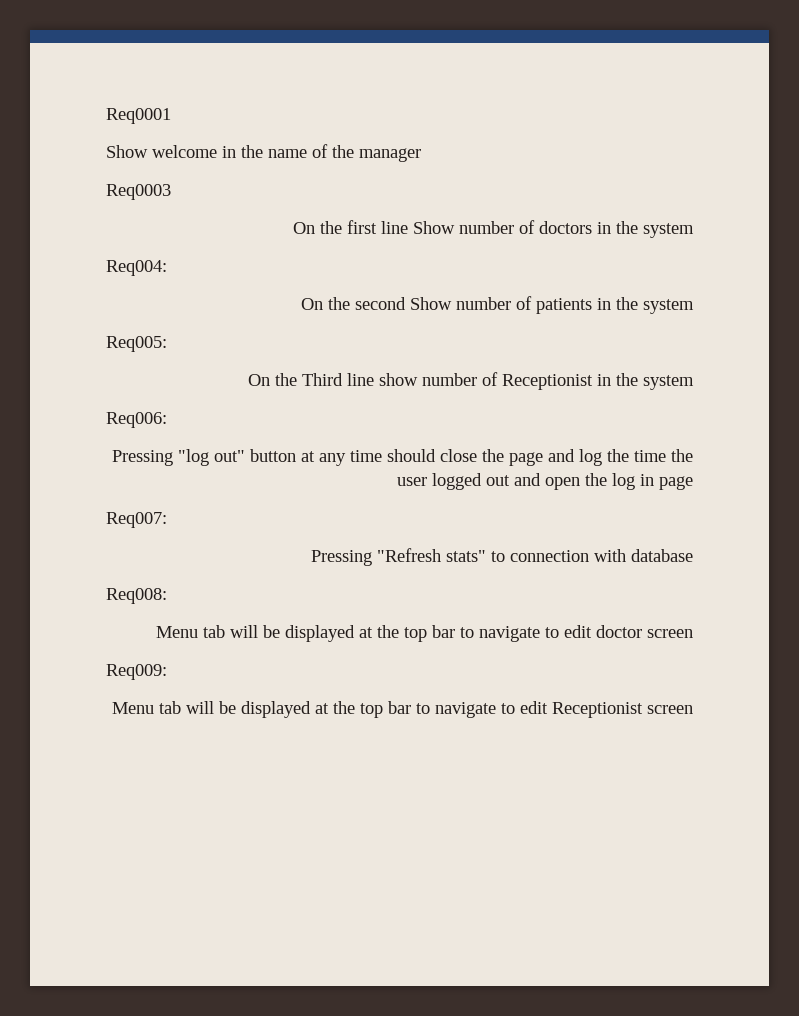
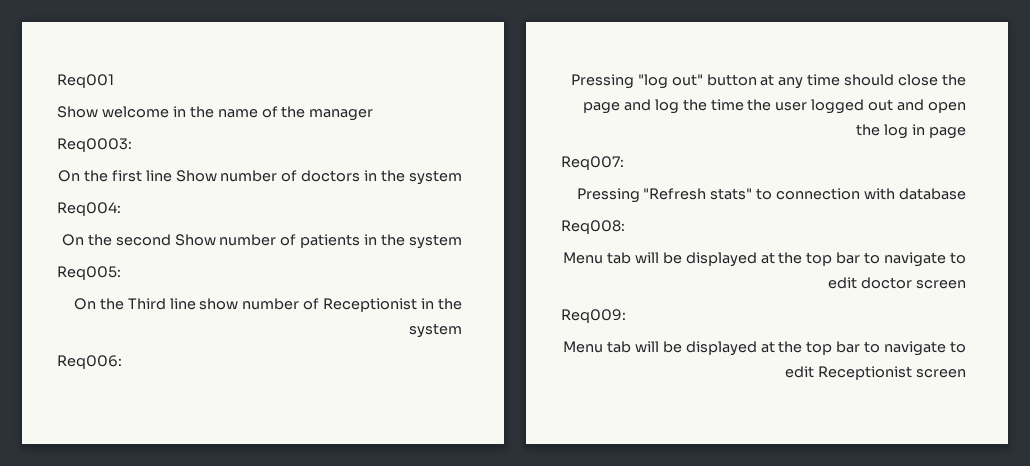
[106,108,171,124] Req0001 -> [57,74,114,88] Req001
[106,184,171,200] Req0003 -> [57,138,132,152] Req0003:

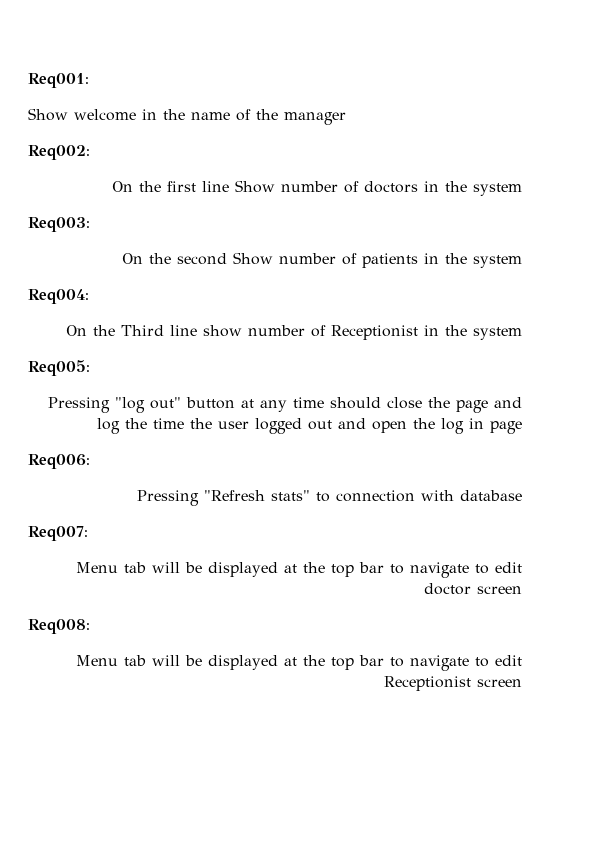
[57,74,114,88] Req001 -> [28,73,89,88] Req001:
[57,138,132,152] Req0003: -> [28,145,90,160] Req002:
[57,202,121,216] Req004: -> [28,217,90,232] Req003:
[57,266,121,280] Req005: -> [28,289,89,304] Req004:
[57,355,122,369] Req006: -> [28,360,90,376] Req005:
[561,156,624,170] Req007: -> [28,454,90,469] Req006:
[561,220,625,234] Req008: -> [28,526,88,541] Req007:
[561,309,626,323] Req009: -> [28,619,90,634] Req008:

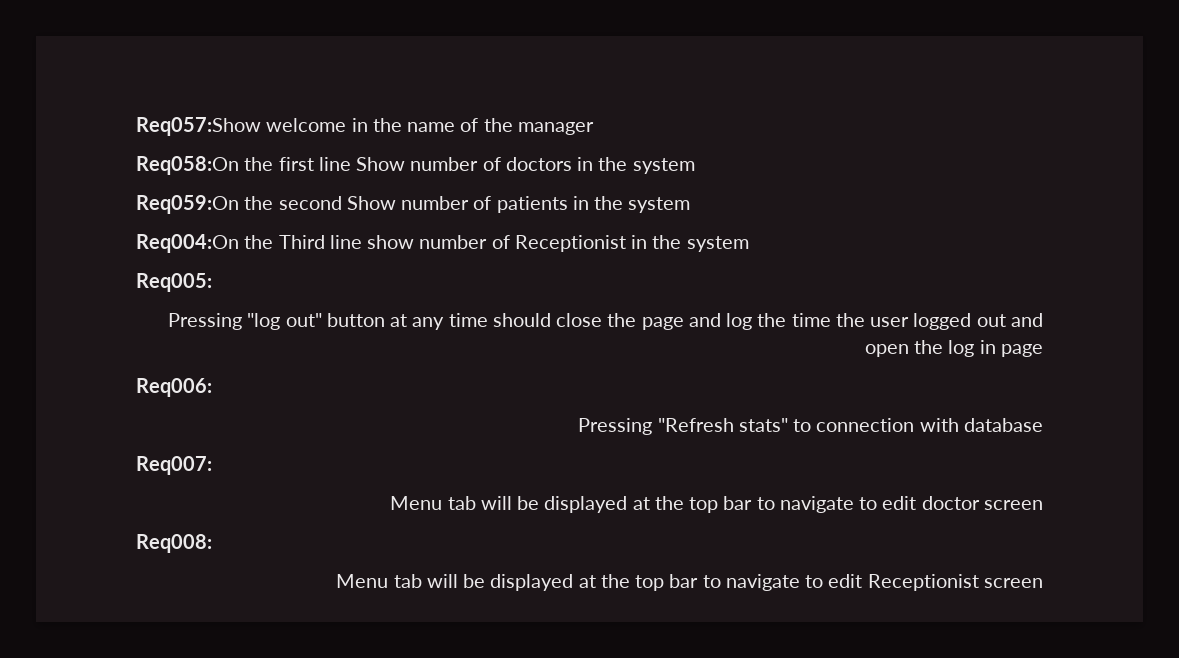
[28,73,89,88] [28,108,68,121] Req001: // Show -> [136,117,261,136] Req057:Show
[28,145,90,160] [112,181,133,192] Req002: // On -> [136,156,239,175] Req058:On
[28,217,90,232] [122,253,143,264] Req003: // On -> [136,195,239,214] Req059:On
[28,289,89,304] [66,325,87,336] Req004: // On -> [136,234,239,253] Req004:On

